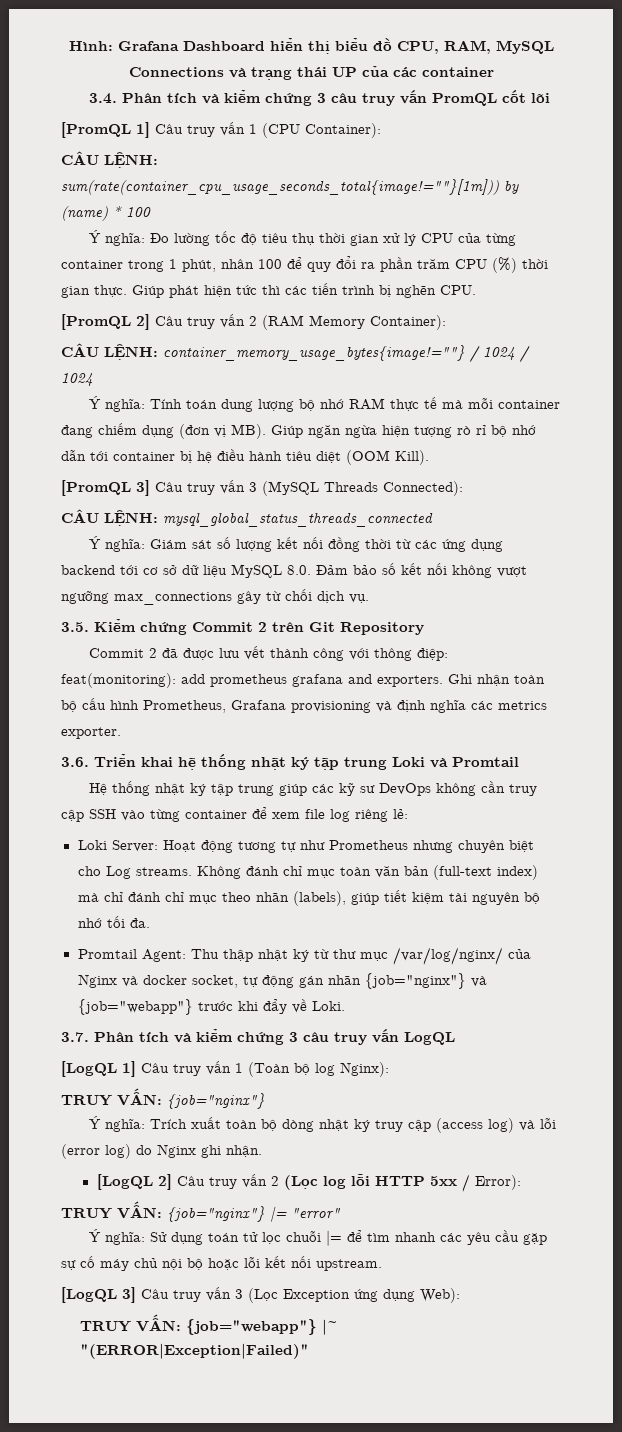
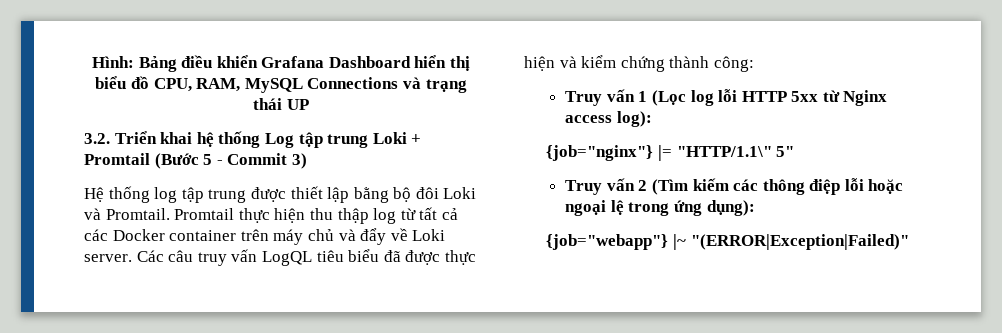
(113, 46) none -> [138,55,258,72] Bảng điều khiển
[361,66,494,77] [89,90,551,106] [61,122,381,138] [61,151,158,168] [61,179,519,195] [61,206,151,221] [89,230,517,246] [61,256,548,273] [61,283,476,298] [61,314,446,330] [61,343,530,363] [61,373,93,386] [89,396,561,412] [61,423,536,439] [61,449,429,465] [61,480,463,496] [61,509,433,527] [89,536,504,552] [61,563,527,578] [61,589,369,605] [61,619,424,635] [89,646,449,661] [61,673,545,688] [61,698,547,713] [61,727,121,739] [61,757,89,767] của các container // 3.4. Phân tích và kiểm chứng 3 câu truy vấn PromQL cốt lõi // [PromQL 1] Câu truy vấn 1 (CPU Container): // CÂU LỆNH: sum(rate(container_cpu_usage_seconds_total{image!=""}[1m])) by (name) * 100 // Ý nghĩa: Đo lường tốc độ tiêu thụ thời gian xử lý CPU của từng container trong 1 phút, nhân 100 để quy đổi ra phần trăm CPU (%) thời gian thực. Giúp phát hiện tức thì các tiến trình bị nghẽn CPU. // [PromQL 2] Câu truy vấn 2 (RAM Memory Container): // CÂU LỆNH: container_memory_usage_bytes{image!=""} / 1024 / 1024 // Ý nghĩa: Tính toán dung lượng bộ nhớ RAM thực tế mà mỗi container đang chiếm dụng (đơn vị MB). Giúp ngăn ngừa hiện tượng rò rỉ bộ nhớ dẫn tới container bị hệ điều hành tiêu diệt (OOM Kill). // [PromQL 3] Câu truy vấn 3 (MySQL Threads Connected): // CÂU LỆNH: mysql_global_status_threads_connected // Ý nghĩa: Giám sát số lượng kết nối đồng thời từ các ứng dụng backend tới cơ sở dữ liệu MySQL 8.0. Đảm bảo số kết nối không vượt ngưỡng max_connections gây từ chối dịch vụ. // 3.5. Kiểm chứng Commit 2 trên Git Repository // Commit 2 đã được lưu vết thành công với thông điệp: feat(monitoring): add prometheus grafana and exporters. Ghi nhận toàn bộ cấu hình Prometheus, Grafana provisioning và định nghĩa các metrics exporter. // 3.6. -> [84,133,110,144] // 3.2.
[251,757,309,770] nhật ký -> [264,133,294,148] Log
[430,757,519,768] [89,781,538,796] [61,807,408,822] [77,840,534,853] [77,865,538,880] [77,890,540,906] [77,916,150,928] [77,947,531,965] [77,973,487,989] [77,999,345,1015] [61,1029,455,1045] [61,1061,389,1077] [61,1088,265,1109] [89,1116,557,1133] [61,1144,262,1159] [96,1174,279,1190] và Promtail // Hệ thống nhật ký tập trung giúp các kỹ sư DevOps không cần truy cập SSH vào từng container để xem file log riêng lẻ: // Loki Server: Hoạt động tương tự như Prometheus nhưng chuyên biệt cho Log streams. Không đánh chỉ mục toàn văn bản (full-text index) mà chỉ đánh chỉ mục theo nhãn (labels), giúp tiết kiệm tài nguyên bộ nhớ tối đa. // Promtail Agent: Thu thập nhật ký từ thư mục /var/log/nginx/ của Nginx và docker socket, tự động gán nhãn {job="nginx"} và {job="webapp"} trước khi đẩy về Loki. // 3.7. Phân tích và kiểm chứng 3 câu truy vấn LogQL // [LogQL 1] Câu truy vấn 1 (Toàn bộ log Nginx): // TRUY VẤN: {job="nginx"} // Ý nghĩa: Trích xuất toàn bộ dòng nhật ký truy cập (access log) và lỗi (error log) do Nginx ghi nhận. // [LogQL 2] Câu truy vấn 2 -> [411,134,422,144] [84,153,307,169] [84,186,477,203] [84,207,458,224] [84,228,446,245] [84,249,476,266] [524,55,754,72] [565,89,648,106] + Promtail (Bước 5 - Commit 3) // Hệ thống log tập trung được thiết lập bằng bộ đôi Loki và Promtail. Promtail thực hiện thu thập log từ tất cả các Docker container trên máy chủ và đẩy về Loki server. Các câu truy vấn LogQL tiêu biểu đã được thực hiện và kiểm chứng thành công: // Truy vấn 1
[461,1174,521,1192] [61,1201,341,1222] [89,1229,548,1246] [61,1256,382,1271] [61,1287,460,1303] [80,1314,182,1332] / Error): // TRUY VẤN: {job="nginx"} |= "error" // Ý nghĩa: Sử dụng toán tử lọc chuỗi |= để tìm nhanh các yêu cầu gặp sự cố máy chủ nội bộ hoặc lỗi kết nối upstream. // [LogQL 3] Câu truy vấn 3 (Lọc Exception ứng dụng Web): // TRUY VẤN: -> [822,90,888,106] [565,111,652,127] [546,145,795,161] [565,178,904,195] [565,200,755,216] từ Nginx access log): // {job="nginx"} |= "HTTP/1.1\" 5" // Truy vấn 2 (Tìm kiếm các thông điệp lỗi hoặc ngoại lệ trong ứng dụng): //

